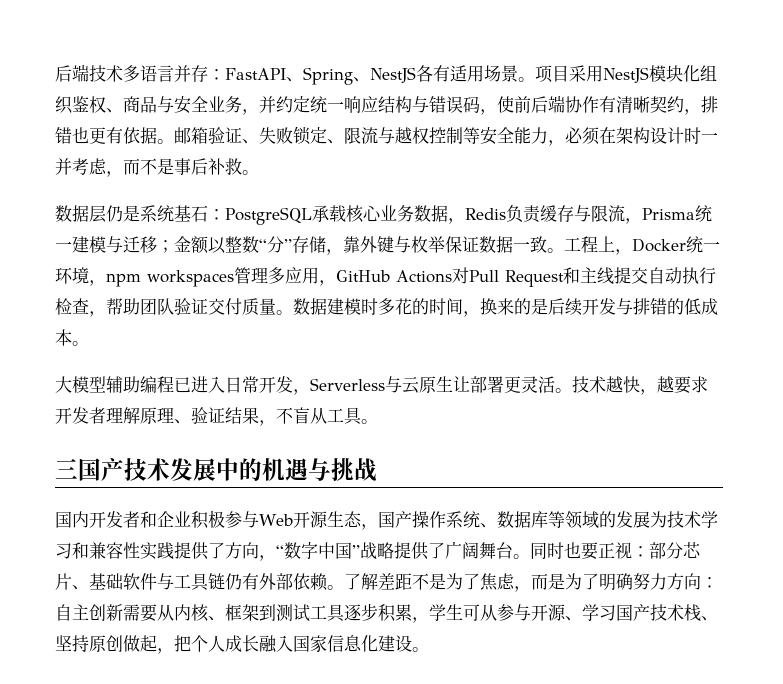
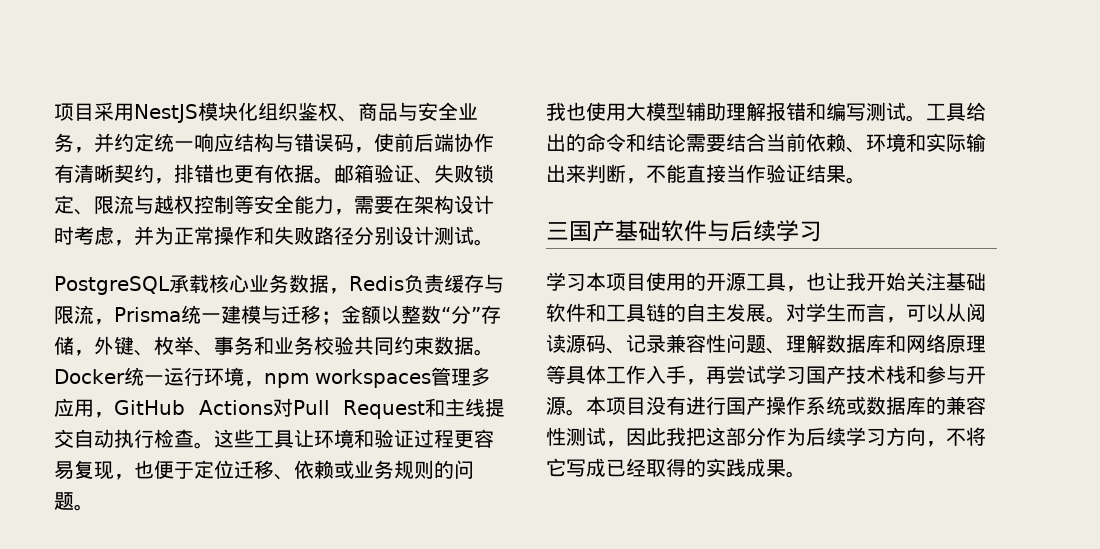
[55,64,535,85] 后端技术多语言并存：FastAPI、Spring、NestJS各有适用场景。 -> (54, 112) none
[565,127,600,145] 必须 -> [354,196,394,214] 需要
[701,132,718,142] [55,158,259,177] [55,205,225,223] 一并考虑，而不是事后补救。 // 数据层仍是系统基石： -> [74,226,494,246] 考虑，并为正常操作和失败路径分别设计测试。 //
[343,236,632,255] 靠外键与枚举保证数据一致。工程上， -> [94,336,494,356] 外键、枚举、事务和业务校验共同约束数据。
(720, 246) none -> [163,367,204,386] 运行
[89,298,718,317] [55,329,89,346] ，帮助团队验证交付质量。数据建模时多花的时间，换来的是后续开发与排错的低成本。 // -> [194,429,494,449] [54,460,474,480] [54,492,94,511] [546,102,626,121] 。这些工具让环境和验证过程更容易复现，也便于定位迁移、依赖或业务规则的问题。 // 我也使用
[140,376,708,395] [55,407,378,426] [55,458,377,482] [55,510,718,530] [55,541,701,561] [55,573,718,592] [55,603,718,623] [55,635,412,654] 编程已进入日常开发，Serverless与云原生让部署更灵活。技术越快，越要求开发者理解原理、验证结果，不盲从工具。 // 三国产技术发展中的机遇与挑战 // 国内开发者和企业积极参与Web开源生态，国产操作系统、数据库等领域的发展为技术学习和兼容性实践提供了方向，“数字中国”战略提供了广阔舞台。同时也要正视：部分芯片、基础软件与工具链仍有外部依赖。了解差距不是为了焦虑，而是为了明确努力方向：自主创新需要从内核、框架到测试工具逐步积累，学生可从参与开源、学习国产技术栈、坚持原创做起，把个人成长融入国家信息化建设 -> [726,102,986,122] [546,133,986,153] [546,164,866,184] [546,220,822,242] [546,272,986,292] [546,303,986,323] [546,334,986,354] [546,365,986,385] [546,396,986,416] [546,427,986,447] [546,458,786,477] 理解报错和编写测试。工具给出的命令和结论需要结合当前依赖、环境和实际输出来判断，不能直接当作验证结果。 // 三国产基础软件与后续学习 // 学习本项目使用的开源工具，也让我开始关注基础软件和工具链的自主发展。对学生而言，可以从阅读源码、记录兼容性问题、理解数据库和网络原理等具体工作入手，再尝试学习国产技术栈和参与开源。本项目没有进行国产操作系统或数据库的兼容性测试，因此我把这部分作为后续学习方向，不将它写成已经取得的实践成果

